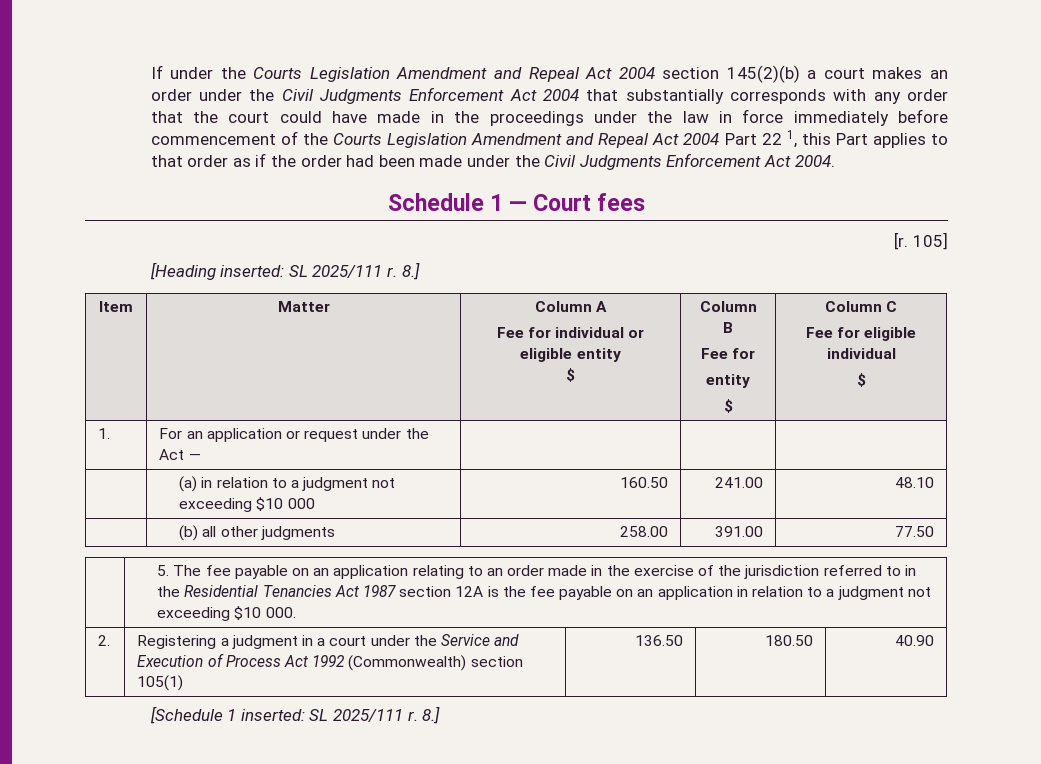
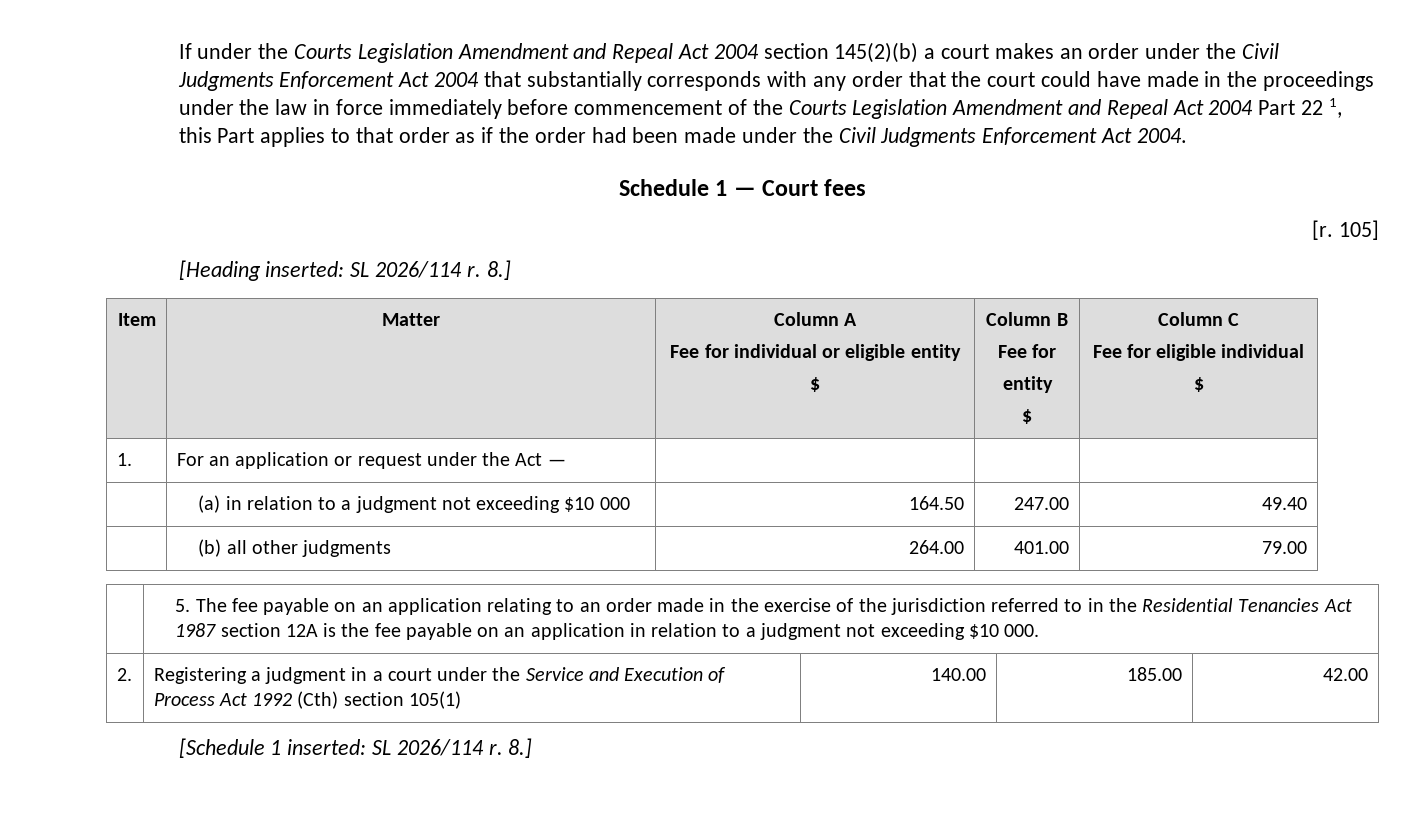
[312,265,383,278] 2025/111 -> [374,261,462,278] 2026/114
[619,477,668,488] [714,477,763,488] [894,477,934,488] 160.50 | 241.00 | 48.10 -> [909,496,965,510] [1014,497,1070,510] [1262,497,1308,510] 164.50 | 247.00 | 49.40
[619,526,668,537] [714,526,763,537] [894,526,934,537] 258.00 | 391.00 | 77.50 -> [909,540,965,554] [1014,541,1070,554] [1262,541,1308,554] 264.00 | 401.00 | 79.00
[348,655,467,671] (Commonwealth) -> [297,691,339,709] (Cth)
[634,635,683,646] [764,635,813,646] [894,635,934,646] 136.50 | 180.50 | 40.90 -> [931,668,987,681] [1127,667,1183,681] [1323,668,1369,681] 140.00 | 185.00 | 42.00
[333,709,404,722] 2025/111 -> [396,739,484,756] 2026/114

